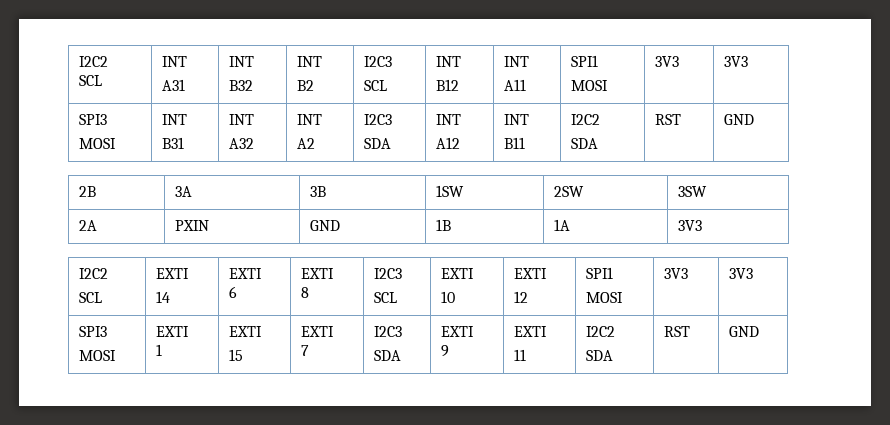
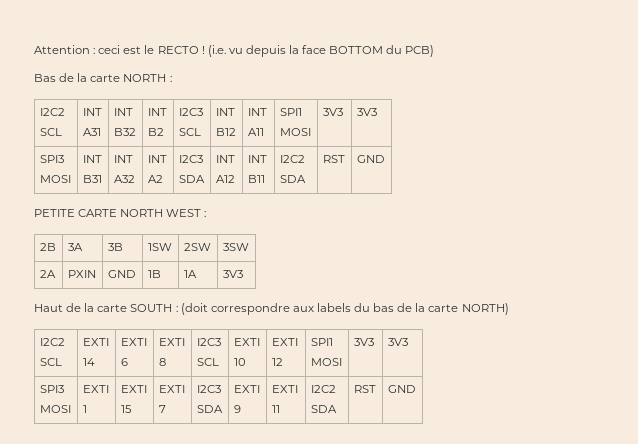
(78, 61) none -> [34,45,435,57] [34,73,172,82] Attention : ceci est le RECTO ! (i.e. vu depuis la face BOTTOM du PCB) // Bas de la carte NORTH : //
(754, 119) none -> [34,209,207,217] // PETITE CARTE NORTH WEST :
(702, 225) none -> [34,303,509,315] // Haut de la carte SOUTH : (doit correspondre aux labels du bas de la carte NORTH)

